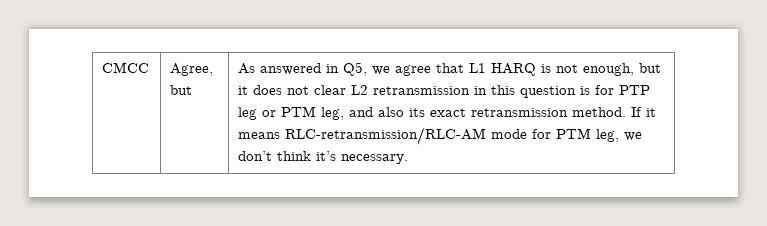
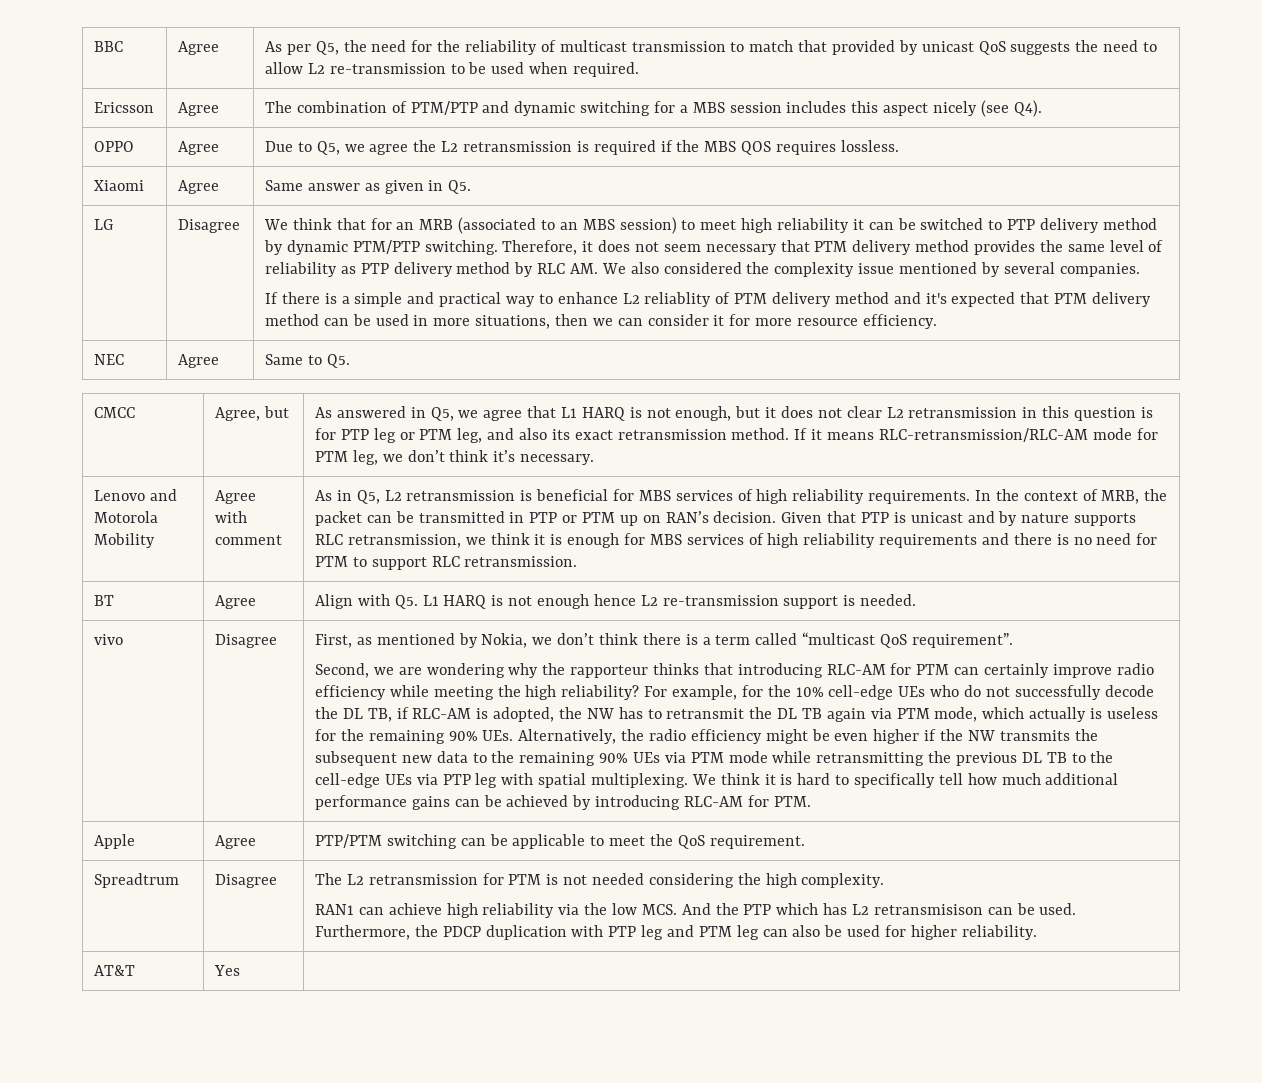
(102, 67) none -> [93,41,123,52] [177,41,219,55] [264,40,1158,55] [264,62,639,77] [93,102,154,113] [177,102,219,116] [264,100,1042,117] [93,141,134,152] [177,141,219,155] [264,140,899,155] [93,180,144,191] [177,180,219,194] [264,180,472,194] [93,219,113,230] [177,219,240,233] [263,217,1157,234] [263,240,1164,255] [264,262,1140,277] [264,292,1152,307] [264,314,937,329] [93,354,124,365] [177,354,219,368] [264,354,350,368] BBC | Agree | As per Q5, the need for the reliability of multicast transmission to match that provided by unicast QoS suggests the need to allow L2 re-transmission to be used when required. // Ericsson | Agree | The combination of PTM/PTP and dynamic switching for a MBS session includes this aspect nicely (see Q4). // OPPO | Agree | Due to Q5, we agree the L2 retransmission is required if the MBS QOS requires lossless. // Xiaomi | Agree | Same answer as given in Q5. // LG | Disagree | We think that for an MRB (associated to an MBS session) to meet high reliability it can be switched to PTP delivery method by dynamic PTM/PTP switching. Therefore, it does not seem necessary that PTM delivery method provides the same level of reliability as PTP delivery method by RLC AM. We also considered the complexity issue mentioned by several companies. // If there is a simple and practical way to enhance L2 reliablity of PTM delivery method and it's expected that PTM delivery method can be used in more situations, then we can consider it for more resource efficiency. // NEC | Agree | Same to Q5. //
(409, 159) none -> [93,489,177,501] [93,511,158,523] [93,533,155,548] [214,490,256,504] [214,511,247,523] [214,535,282,545] [314,489,1168,504] [314,511,1137,526] [314,533,1158,548] [314,556,578,570] [93,595,114,606] [214,595,256,609] [314,594,917,609] [93,634,123,645] [214,634,277,648] [314,632,1013,648] [314,663,1154,678] [314,685,1154,700] [314,707,1158,722] [314,729,1098,744] [314,751,1114,766] [314,773,1119,788] [314,795,811,810] [93,834,135,849] [214,835,256,849] [314,834,805,849] [93,873,179,888] [214,874,277,888] [314,873,885,888] [314,903,1077,918] [314,925,1037,940] [93,965,135,976] [213,965,240,976] // Lenovo and Motorola Mobility | Agree with comment | As in Q5, L2 retransmission is beneficial for MBS services of high reliability requirements. In the context of MRB, the packet can be transmitted in PTP or PTM up on RAN’s decision. Given that PTP is unicast and by nature supports RLC retransmission, we think it is enough for MBS services of high reliability requirements and there is no need for PTM to support RLC retransmission. // BT | Agree | Align with Q5. L1 HARQ is not enough hence L2 re-transmission support is needed. // vivo | Disagree | First, as mentioned by Nokia, we don’t think there is a term called “multicast QoS requirement”. // Second, we are wondering why the rapporteur thinks that introducing RLC-AM for PTM can certainly improve radio efficiency while meeting the high reliability? For example, for the 10% cell-edge UEs who do not successfully decode the DL TB, if RLC-AM is adopted, the NW has to retransmit the DL TB again via PTM mode, which actually is useless for the remaining 90% UEs. Alternatively, the radio efficiency might be even higher if the NW transmits the subsequent new data to the remaining 90% UEs via PTM mode while retransmitting the previous DL TB to the cell-edge UEs via PTP leg with spatial multiplexing. We think it is hard to specifically tell how much additional performance gains can be achieved by introducing RLC-AM for PTM. // Apple | Agree | PTP/PTM switching can be applicable to meet the QoS requirement. // Spreadtrum | Disagree | The L2 retransmission for PTM is not needed considering the high complexity. // RAN1 can achieve high reliability via the low MCS. And the PTP which has L2 retransmisison can be used. Furthermore, the PDCP duplication with PTP leg and PTM leg can also be used for higher reliability. // AT&T | Yes |

